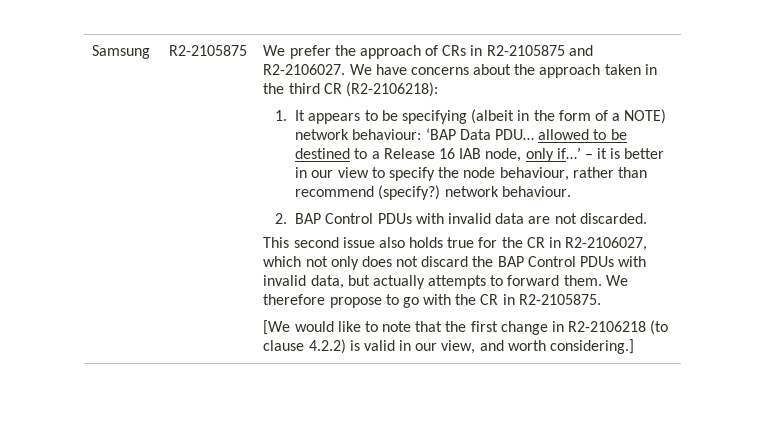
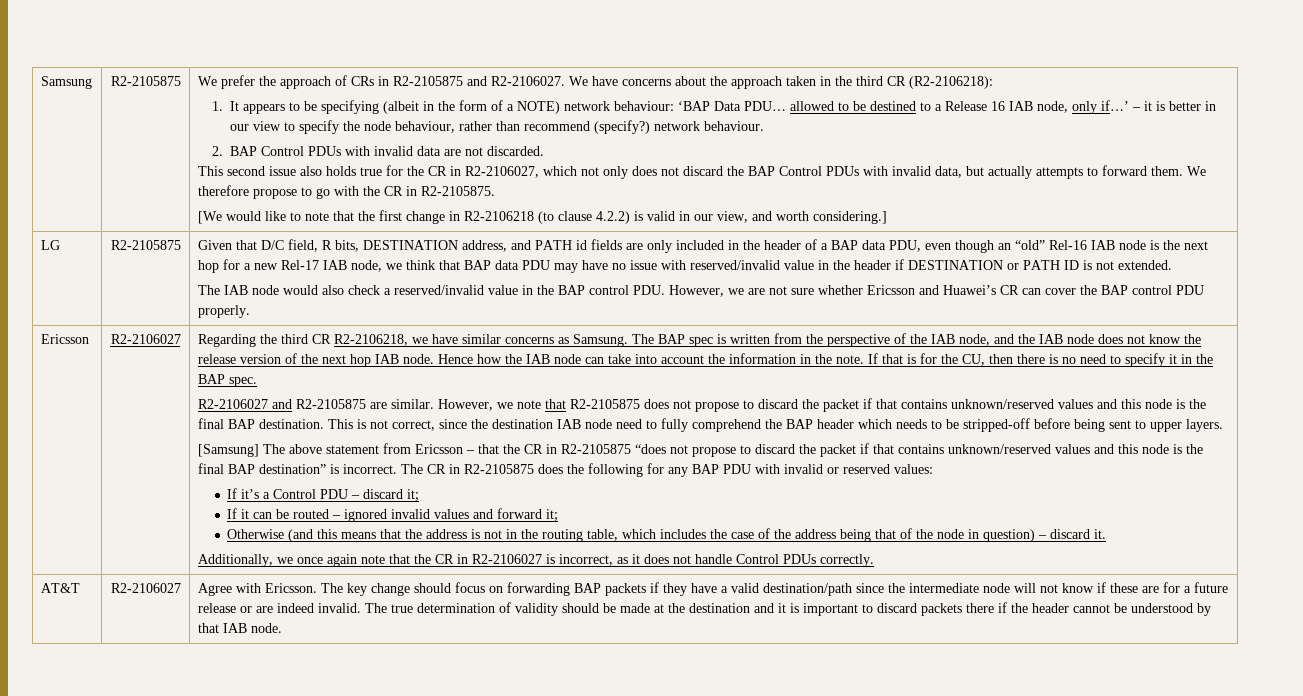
(635, 346) none -> [40,240,60,250] [110,240,181,250] [197,239,1208,253] [197,259,1172,273] [197,285,1204,297] [197,305,250,318] [40,334,89,344] [110,334,181,344] [197,333,1201,347] [197,353,1213,367] [197,374,257,387] [197,398,1206,412] [197,418,1223,432] [197,443,1203,457] [197,463,933,477] [227,488,420,502] [227,508,559,522] [227,528,1107,542] [197,554,874,567] [40,583,80,593] [110,583,181,593] [197,582,1228,596] [197,602,1211,616] [197,623,282,633] // LG | R2-2105875 | Given that D/C field, R bits, DESTINATION address, and PATH id fields are only included in the header of a BAP data PDU, even though an “old” Rel-16 IAB node is the next hop for a new Rel-17 IAB node, we think that BAP data PDU may have no issue with reserved/invalid value in the header if DESTINATION or PATH ID is not extended. // The IAB node would also check a reserved/invalid value in the BAP control PDU. However, we are not sure whether Ericsson and Huawei’s CR can cover the BAP control PDU properly. // Ericsson | R2-2106027 | Regarding the third CR R2-2106218, we have similar concerns as Samsung. The BAP spec is written from the perspective of the IAB node, and the IAB node does not know the release version of the next hop IAB node. Hence how the IAB node can take into account the information in the note. If that is for the CU, then there is no need to specify it in the BAP spec. // R2-2106027 and R2-2105875 are similar. However, we note that R2-2105875 does not propose to discard the packet if that contains unknown/reserved values and this node is the final BAP destination. This is not correct, since the destination IAB node need to fully comprehend the BAP header which needs to be stripped-off before being sent to upper layers. // [Samsung] The above statement from Ericsson – that the CR in R2-2105875 “does not propose to discard the packet if that contains unknown/reserved values and this node is the final BAP destination” is incorrect. The CR in R2-2105875 does the following for any BAP PDU with invalid or reserved values: // If it’s a Control PDU – discard it; // If it can be routed – ignored invalid values and forward it; // Otherwise (and this means that the address is not in the routing table, which includes the case of the address being that of the node in question) – discard it. // Additionally, we once again note that the CR in R2-2106027 is incorrect, as it does not handle Control PDUs correctly. // AT&T | R2-2106027 | Agree with Ericsson. The key change should focus on forwarding BAP packets if they have a valid destination/path since the intermediate node will not know if these are for a future release or are indeed invalid. The true determination of validity should be made at the destination and it is important to discard packets there if the header cannot be understood by that IAB node.

